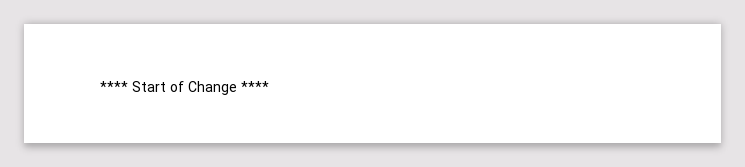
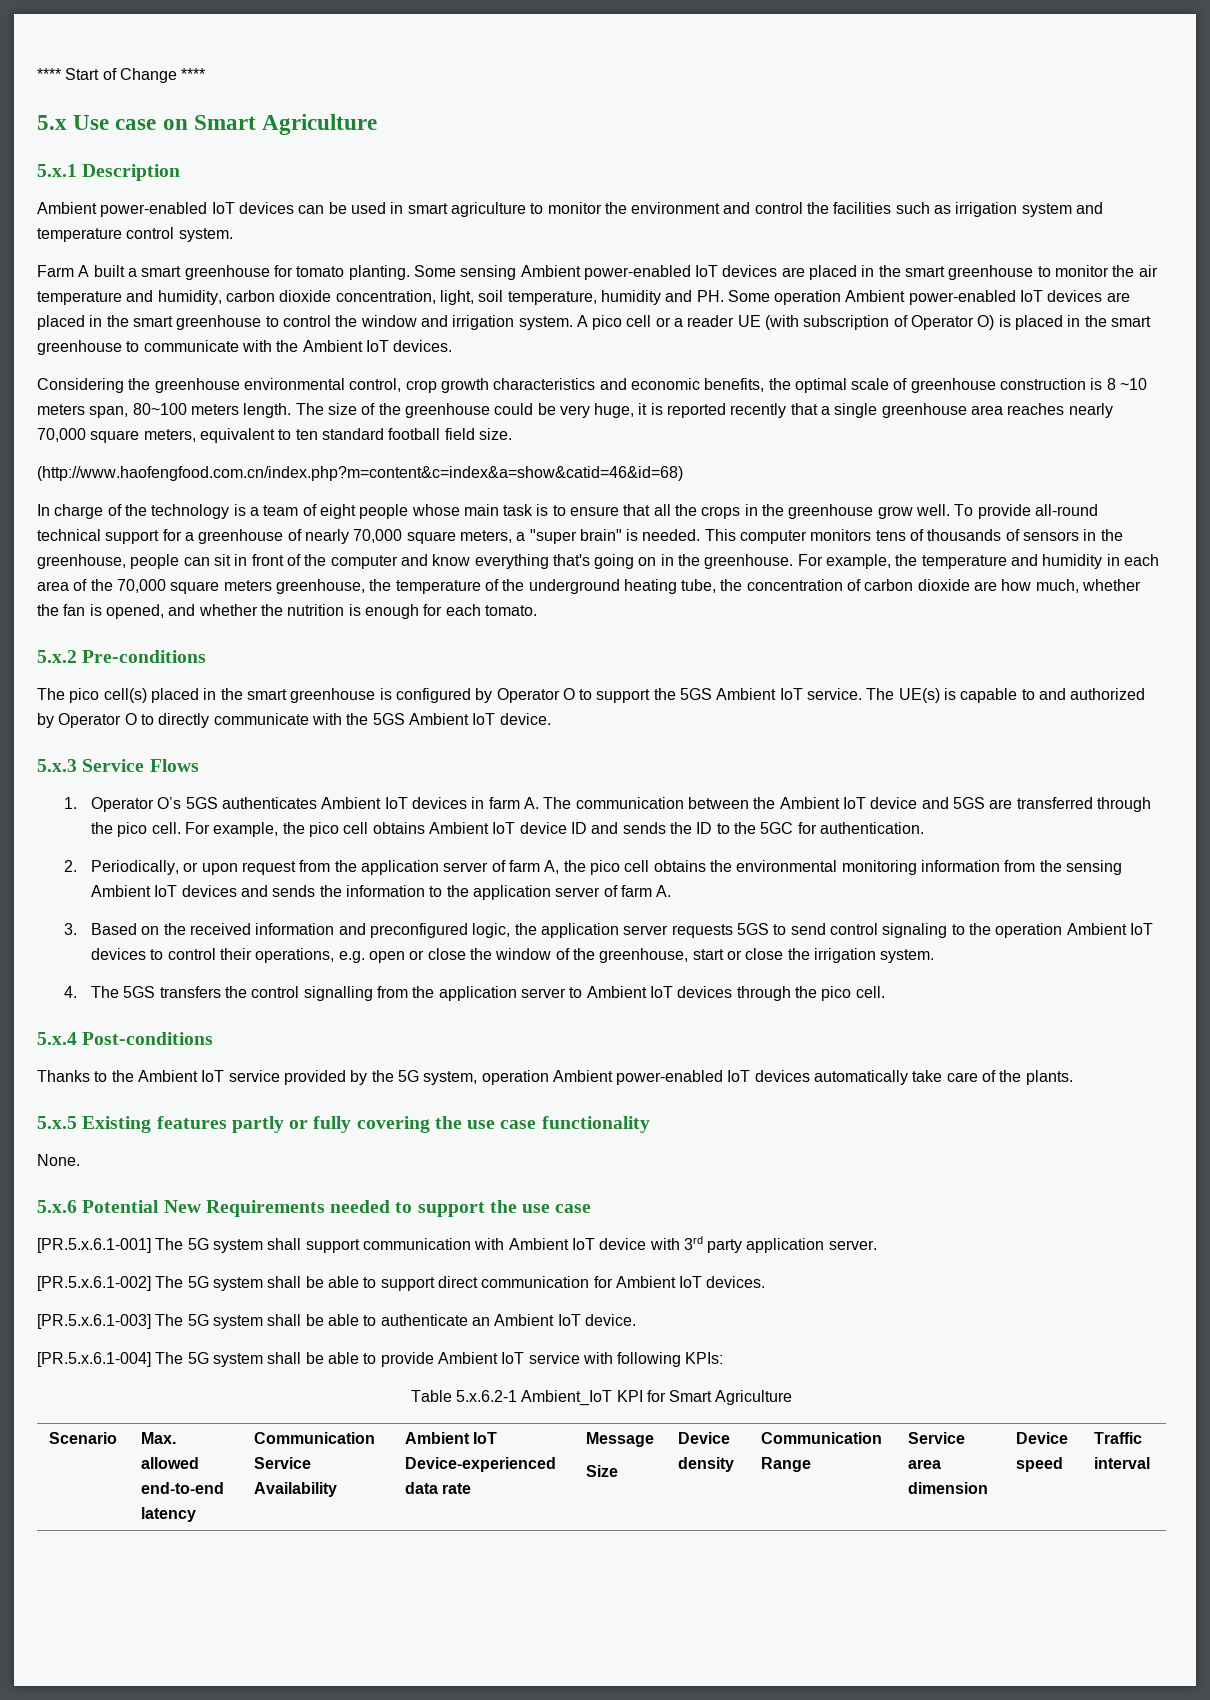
(269, 86) none -> [37,114,378,135] [37,164,181,181] [37,202,1104,217] [37,227,233,242] [37,265,1158,280] [37,290,1130,305] [37,315,1151,330] [37,340,453,355] [37,378,1148,393] [37,403,1113,418] [37,428,512,443] [37,466,683,481] [37,504,1098,519] [37,529,1123,544] [37,554,1160,569] [37,579,1142,594] [37,604,537,619] [37,650,207,663] [37,688,1146,703] [37,713,551,728] [37,759,199,772] [64,797,1151,812] [91,822,924,837] [64,860,1122,875] [91,885,672,900] [64,923,1153,938] [91,948,935,963] [64,986,885,1001] [37,1032,214,1045] [37,1070,1073,1085] [37,1116,650,1133] [37,1154,80,1166] [37,1200,592,1217] [37,1236,877,1253] [37,1276,766,1291] [37,1314,636,1329] [37,1352,724,1367] [410,1390,793,1406] [48,1432,117,1444] [140,1432,176,1444] [140,1457,199,1469] [140,1482,224,1494] [140,1507,196,1522] [253,1432,375,1444] [253,1457,311,1469] [253,1482,337,1497] [404,1432,498,1444] [404,1457,556,1472] [404,1482,472,1494] [585,1432,654,1447] [585,1465,618,1477] [677,1432,730,1444] [677,1457,734,1472] [760,1432,882,1444] [760,1457,811,1472] [907,1432,965,1444] [907,1459,941,1469] [907,1482,988,1494] [1015,1432,1068,1444] [1015,1457,1063,1472] [1093,1432,1142,1444] [1093,1457,1150,1469] // 5.x Use case on Smart Agriculture // 5.x.1 Description // Ambient power-enabled IoT devices can be used in smart agriculture to monitor the environment and control the facilities such as irrigation system and temperature control system. // Farm A built a smart greenhouse for tomato planting. Some sensing Ambient power-enabled IoT devices are placed in the smart greenhouse to monitor the air temperature and humidity, carbon dioxide concentration, light, soil temperature, humidity and PH. Some operation Ambient power-enabled IoT devices are placed in the smart greenhouse to control the window and irrigation system. A pico cell or a reader UE (with subscription of Operator O) is placed in the smart greenhouse to communicate with the Ambient IoT devices. // Considering the greenhouse environmental control, crop growth characteristics and economic benefits, the optimal scale of greenhouse construction is 8 ~10 meters span, 80~100 meters length. The size of the greenhouse could be very huge, it is reported recently that a single greenhouse area reaches nearly 70,000 square meters, equivalent to ten standard football field size. // (http://www.haofengfood.com.cn/index.php?m=content&c=index&a=show&catid=46&id=68) // In charge of the technology is a team of eight people whose main task is to ensure that all the crops in the greenhouse grow well. To provide all-round technical support for a greenhouse of nearly 70,000 square meters, a "super brain" is needed. This computer monitors tens of thousands of sensors in the greenhouse, people can sit in front of the computer and know everything that's going on in the greenhouse. For example, the temperature and humidity in each area of the 70,000 square meters greenhouse, the temperature of the underground heating tube, the concentration of carbon dioxide are how much, whether the fan is opened, and whether the nutrition is enough for each tomato. // 5.x.2 Pre-conditions // The pico cell(s) placed in the smart greenhouse is configured by Operator O to support the 5GS Ambient IoT service. The UE(s) is capable to and authorized by Operator O to directly communicate with the 5GS Ambient IoT device. // 5.x.3 Service Flows // 1. Operator O’s 5GS authenticates Ambient IoT devices in farm A. The communication between the Ambient IoT device and 5GS are transferred through the pico cell. For example, the pico cell obtains Ambient IoT device ID and sends the ID to the 5GC for authentication. // 2. Periodically, or upon request from the application server of farm A, the pico cell obtains the environmental monitoring information from the sensing Ambient IoT devices and sends the information to the application server of farm A. // 3. Based on the received information and preconfigured logic, the application server requests 5GS to send control signaling to the operation Ambient IoT devices to control their operations, e.g. open or close the window of the greenhouse, start or close the irrigation system. // 4. The 5GS transfers the control signalling from the application server to Ambient IoT devices through the pico cell. // 5.x.4 Post-conditions // Thanks to the Ambient IoT service provided by the 5G system, operation Ambient power-enabled IoT devices automatically take care of the plants. // 5.x.5 Existing features partly or fully covering the use case functionality // None. // 5.x.6 Potential New Requirements needed to support the use case // [PR.5.x.6.1-001] The 5G system shall support communication with Ambient IoT device with 3rd party application server. // [PR.5.x.6.1-002] The 5G system shall be able to support direct communication for Ambient IoT devices. // [PR.5.x.6.1-003] The 5G system shall be able to authenticate an Ambient IoT device. // [PR.5.x.6.1-004] The 5G system shall be able to provide Ambient IoT service with following KPIs: // Table 5.x.6.2-1 Ambient_IoT KPI for Smart Agriculture // Scenario | Max. allowed end-to-end latency | Communication Service Availability | Ambient IoT Device-experienced data rate | Message // Size | Device density | Communication Range | Service area dimension | Device speed | Traffic interval

